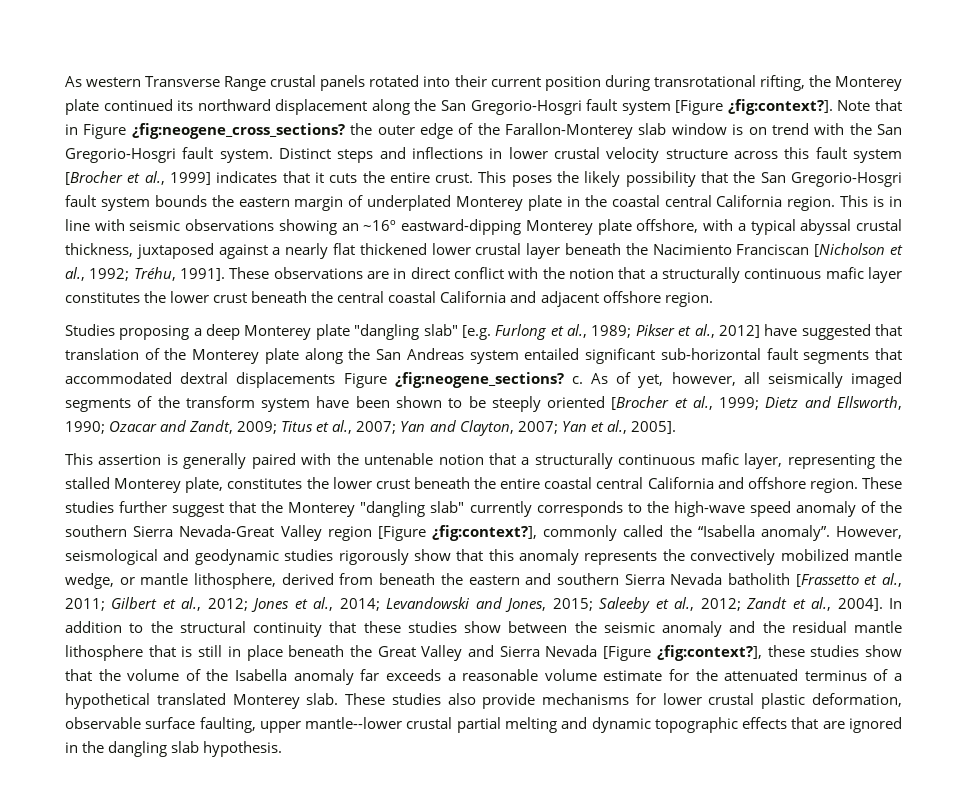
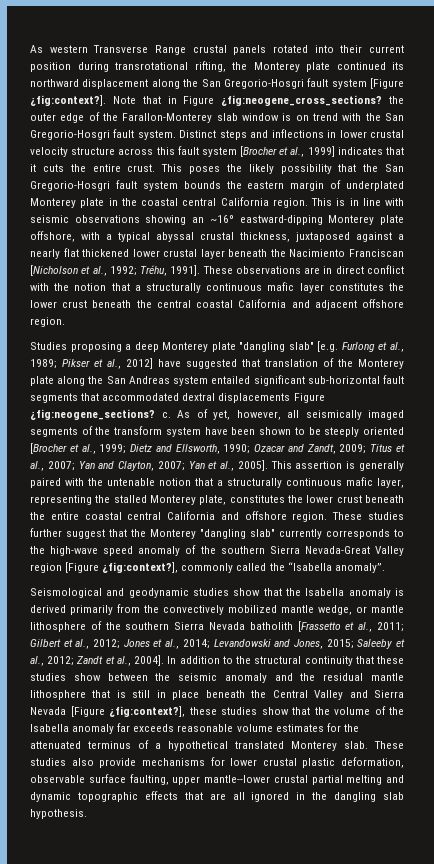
(676, 427) // -> (268, 465) none
[835,526,902,539] [65,549,158,565] However, seismological -> [30,588,102,598] // Seismological
[338,549,658,565] rigorously show that this anomaly represents -> [233,588,404,598] [30,604,140,615] show that the Isabella anomaly is derived primarily from
[194,573,552,589] lithosphere, derived from beneath the eastern and -> [30,621,121,632] lithosphere of the
[377,646,416,657] Great -> [272,690,308,698] Central
[447,673,456,681] a -> (175, 728) none
[603,670,663,681] estimate -> [275,724,324,732] estimates
(845, 725) none -> [232,792,245,800] all

